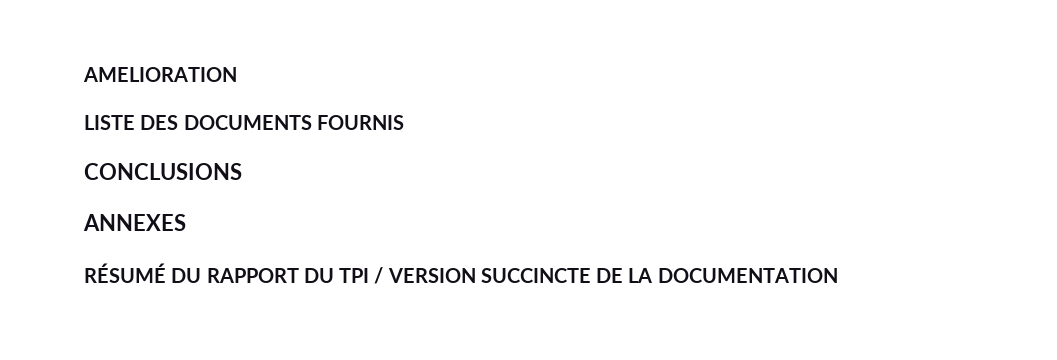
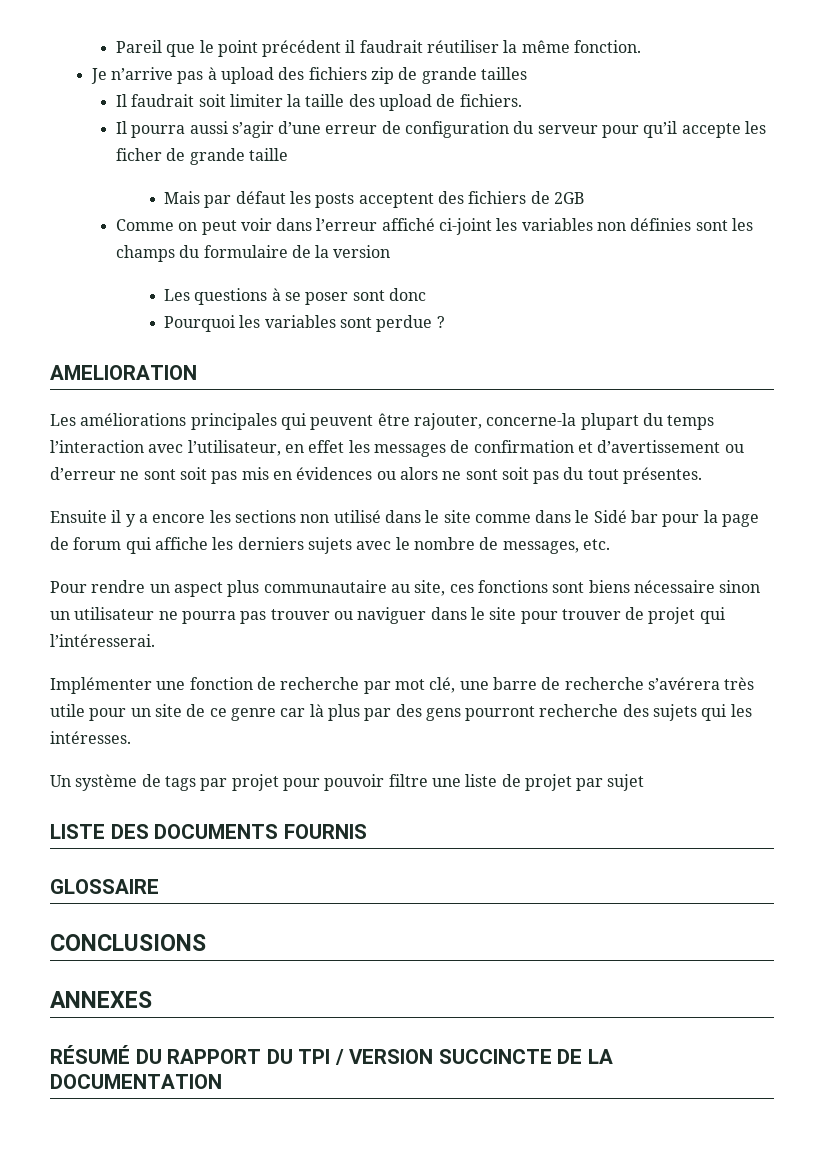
[83,67,237,82] AMELIORATION -> [115,40,642,57] [90,67,527,84] [115,94,522,111] [115,121,767,138] [115,148,288,165] [164,191,584,208] [115,218,754,235] [115,245,391,262] [164,288,427,305] [164,315,445,332] [50,365,197,380] [50,413,715,430] [50,440,744,457] [50,467,703,484] [50,510,760,527] [50,537,610,554] [50,580,761,597] [50,607,725,624] [50,634,155,647] [50,677,755,694] [50,704,752,721] [50,731,131,744] [50,774,645,791] Pareil que le point précédent il faudrait réutiliser la même fonction. // Je n’arrive pas à upload des fichiers zip de grande tailles // Il faudrait soit limiter la taille des upload de fichiers. // Il pourra aussi s’agir d’une erreur de configuration du serveur pour qu’il accepte les ficher de grande taille // Mais par défaut les posts acceptent des fichiers de 2GB // Comme on peut voir dans l’erreur affiché ci-joint les variables non définies sont les champs du formulaire de la version // Les questions à se poser sont donc // Pourquoi les variables sont perdue ? // AMELIORATION // Les améliorations principales qui peuvent être rajouter, concerne-la plupart du temps l’interaction avec l’utilisateur, en effet les messages de confirmation et d’avertissement ou d’erreur ne sont soit pas mis en évidences ou alors ne sont soit pas du tout présentes. // Ensuite il y a encore les sections non utilisé dans le site comme dans le Sidé bar pour la page de forum qui affiche les derniers sujets avec le nombre de messages, etc. // Pour rendre un aspect plus communautaire au site, ces fonctions sont biens nécessaire sinon un utilisateur ne pourra pas trouver ou naviguer dans le site pour trouver de projet qui l’intéresserai. // Implémenter une fonction de recherche par mot clé, une barre de recherche s’avérera très utile pour un site de ce genre car là plus par des gens pourront recherche des sujets qui les intéresses. // Un système de tags par projet pour pouvoir filtre une liste de projet par sujet
(404, 122) none -> [50,879,159,894] // GLOSSAIRE

